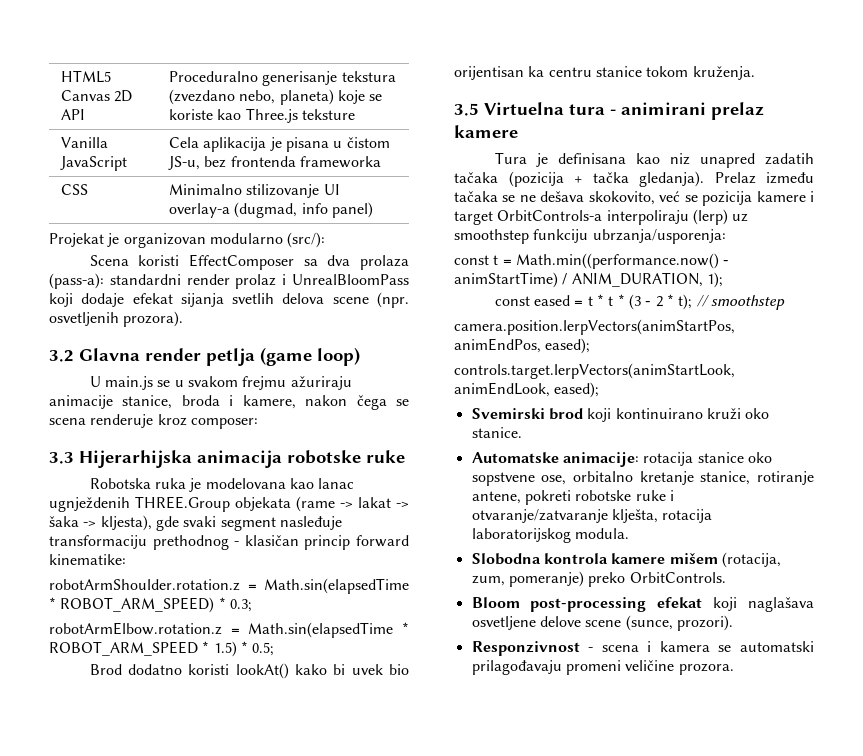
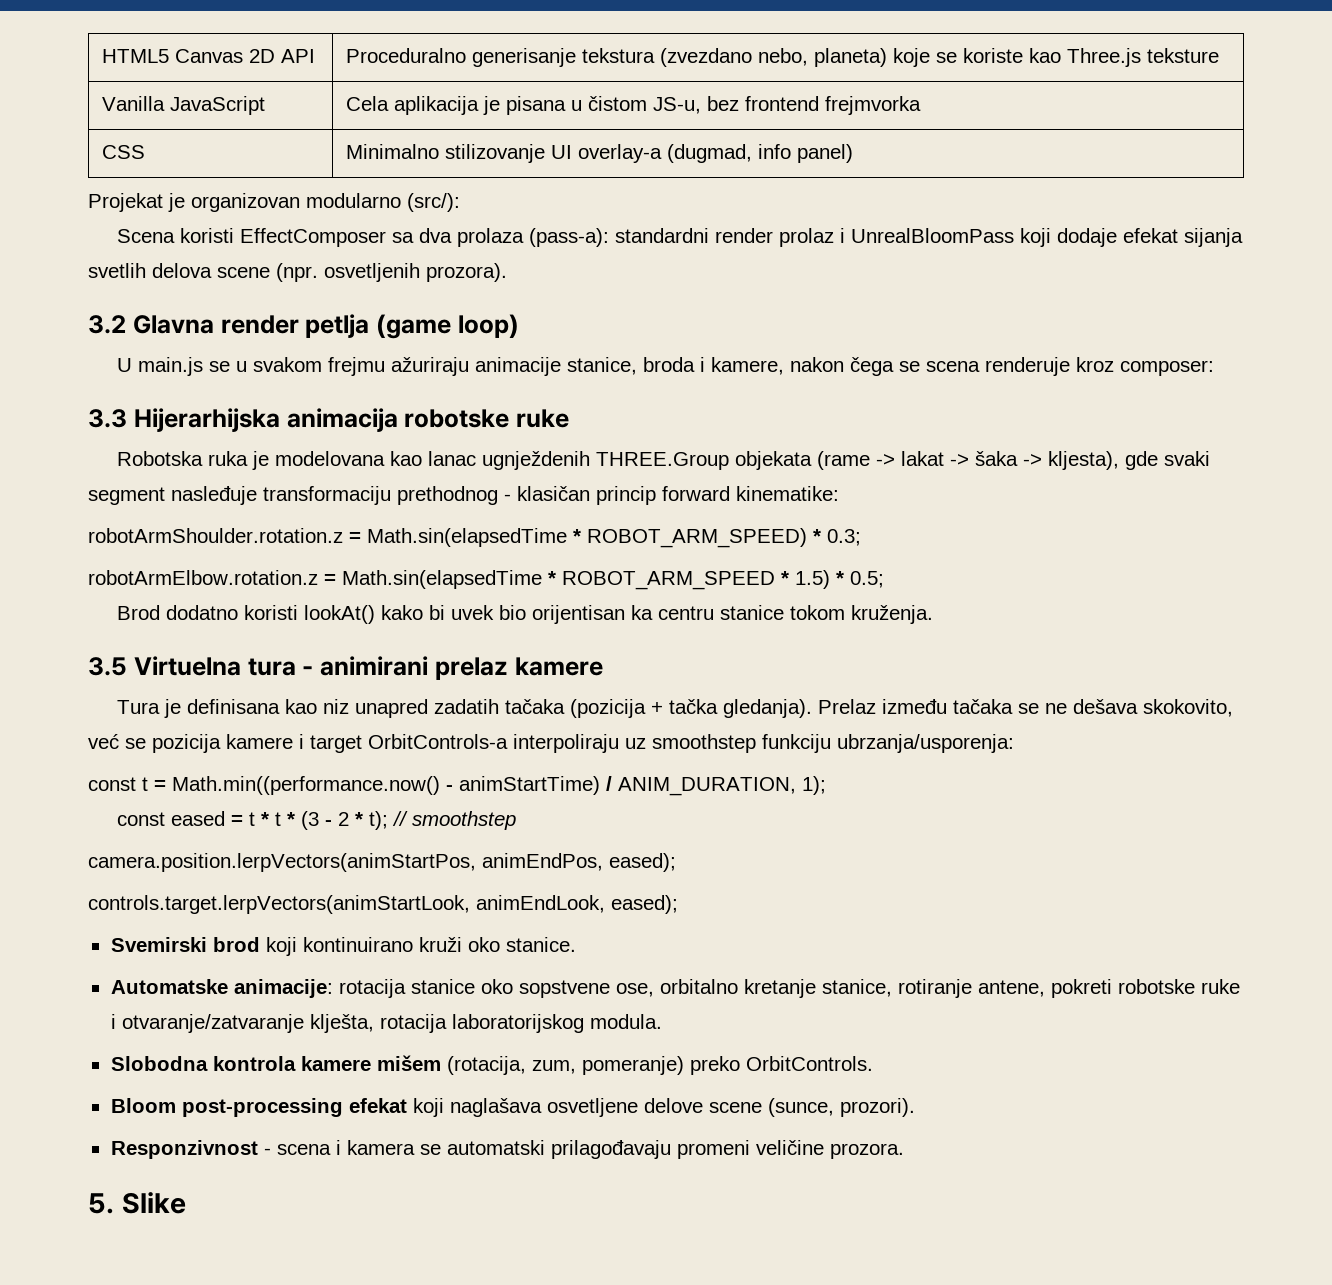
[230,156,382,168] frontenda frameworka -> [744,96,921,115] frontend frejmvorka
[692,209,728,225] (lerp) -> (619, 743) none
(734, 669) none -> [88,1192,186,1214] // 5. Slike

